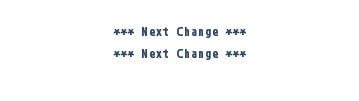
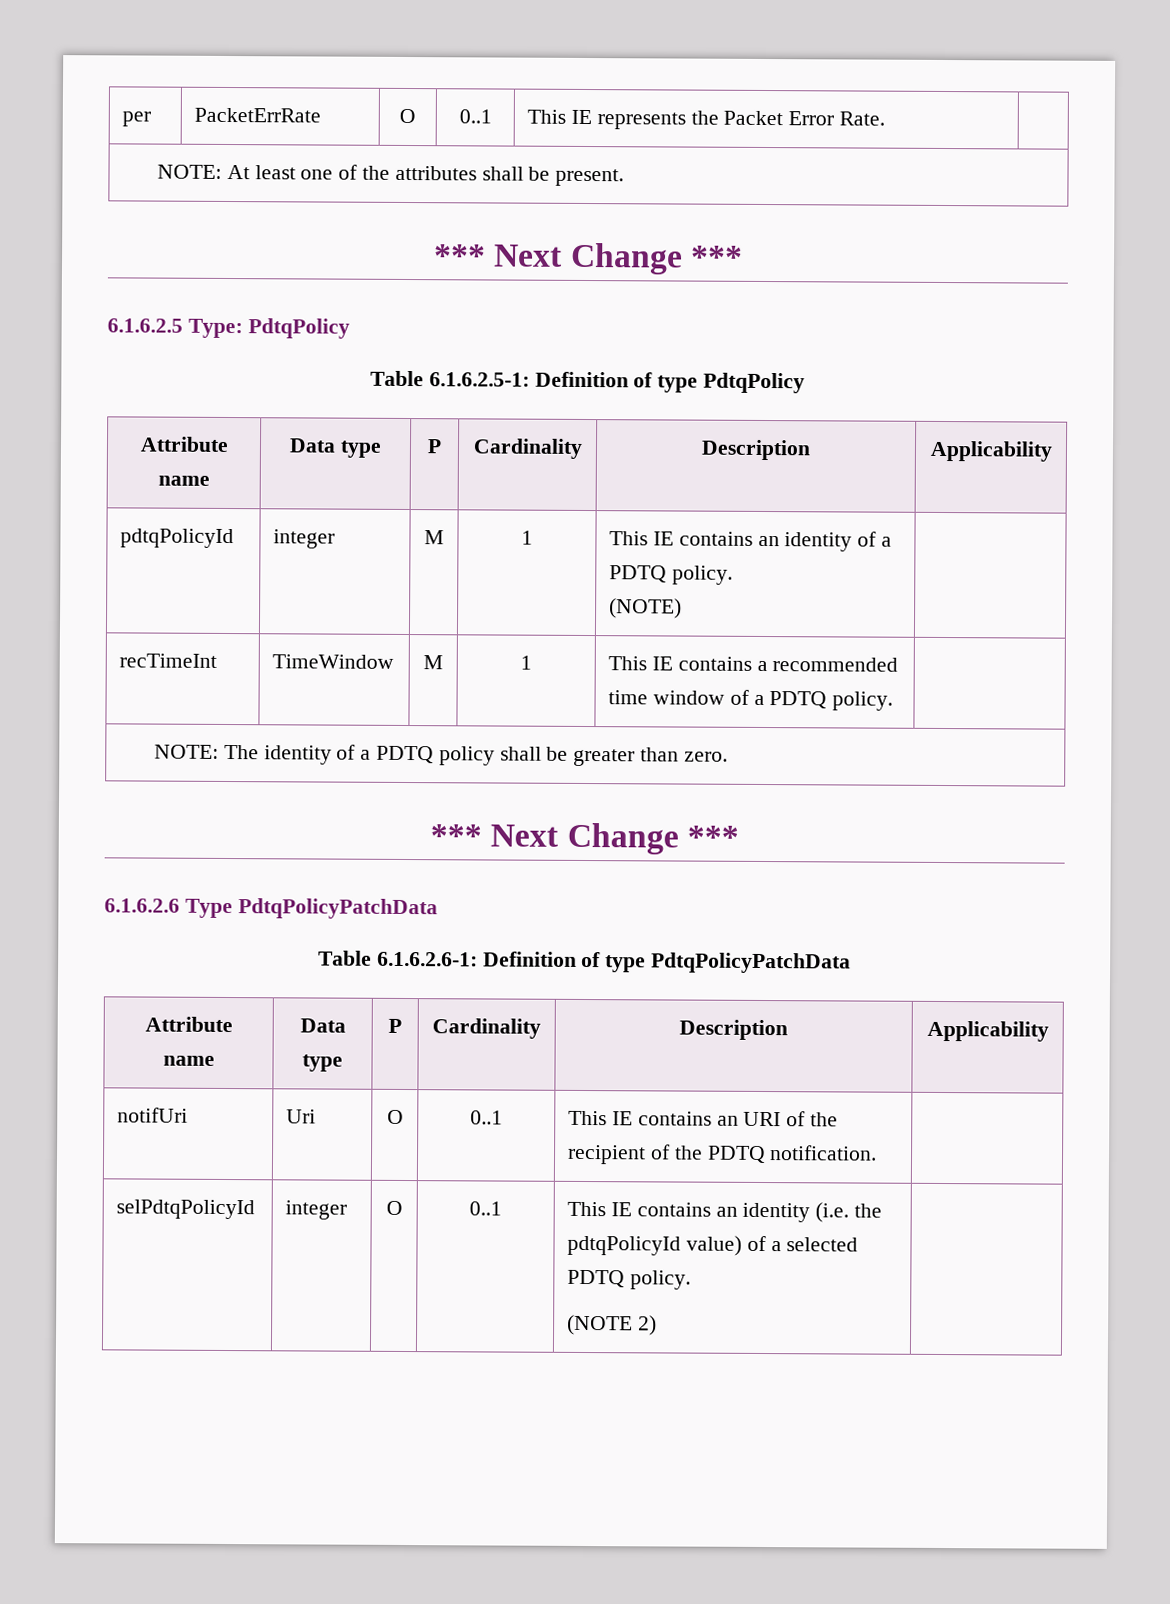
[113,27,247,38] [113,49,247,60] *** Next Change *** // *** Next Change *** -> [122,111,152,127] [194,107,322,123] [399,108,416,124] [458,109,492,124] [527,109,886,130] [156,164,625,187] [433,242,743,275] [107,318,350,339] [369,370,806,394] [139,436,229,453] [157,475,210,486] [289,438,382,458] [427,439,442,454] [472,438,583,459] [701,439,811,461] [929,440,1053,462] [120,528,235,549] [273,529,336,549] [424,530,444,545] [521,530,533,545] [609,531,893,552] [609,565,733,585] [609,598,683,619] [119,653,218,668] [272,654,395,669] [423,655,443,670] [520,655,532,670] [608,656,899,672] [608,689,894,711] [153,744,728,767] [430,822,739,855] [104,898,438,920] [317,950,852,974] [144,1016,233,1033] [162,1055,215,1066] [299,1018,346,1033] [302,1054,343,1072] [388,1018,402,1033] [432,1018,541,1039] [679,1019,788,1041] [926,1020,1049,1042] [117,1107,189,1123] [286,1109,317,1124] [386,1109,404,1124] [470,1110,503,1125] [568,1110,839,1127] [567,1144,878,1165] [116,1199,256,1220] [285,1200,348,1220] [385,1200,403,1215] [469,1201,502,1216] [567,1201,883,1223] [567,1235,859,1256] [567,1269,691,1290] [567,1314,657,1336] per | PacketErrRate | O | 0..1 | This IE represents the Packet Error Rate. | // NOTE: At least one of the attributes shall be present. // *** Next Change *** // 6.1.6.2.5 Type: PdtqPolicy // Table 6.1.6.2.5-1: Definition of type PdtqPolicy // Attribute name | Data type | P | Cardinality | Description | Applicability // pdtqPolicyId | integer | M | 1 | This IE contains an identity of a PDTQ policy. // (NOTE) | // recTimeInt | TimeWindow | M | 1 | This IE contains a recommended time window of a PDTQ policy. | // NOTE: The identity of a PDTQ policy shall be greater than zero. // *** Next Change *** // 6.1.6.2.6 Type PdtqPolicyPatchData // Table 6.1.6.2.6-1: Definition of type PdtqPolicyPatchData // Attribute name | Data type | P | Cardinality | Description | Applicability // notifUri | Uri | O | 0..1 | This IE contains an URI of the recipient of the PDTQ notification. | // selPdtqPolicyId | integer | O | 0..1 | This IE contains an identity (i.e. the pdtqPolicyId value) of a selected PDTQ policy. // (NOTE 2) |

